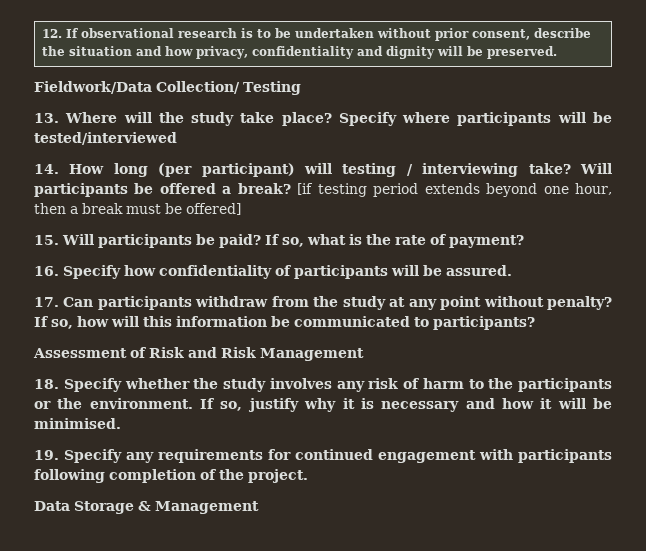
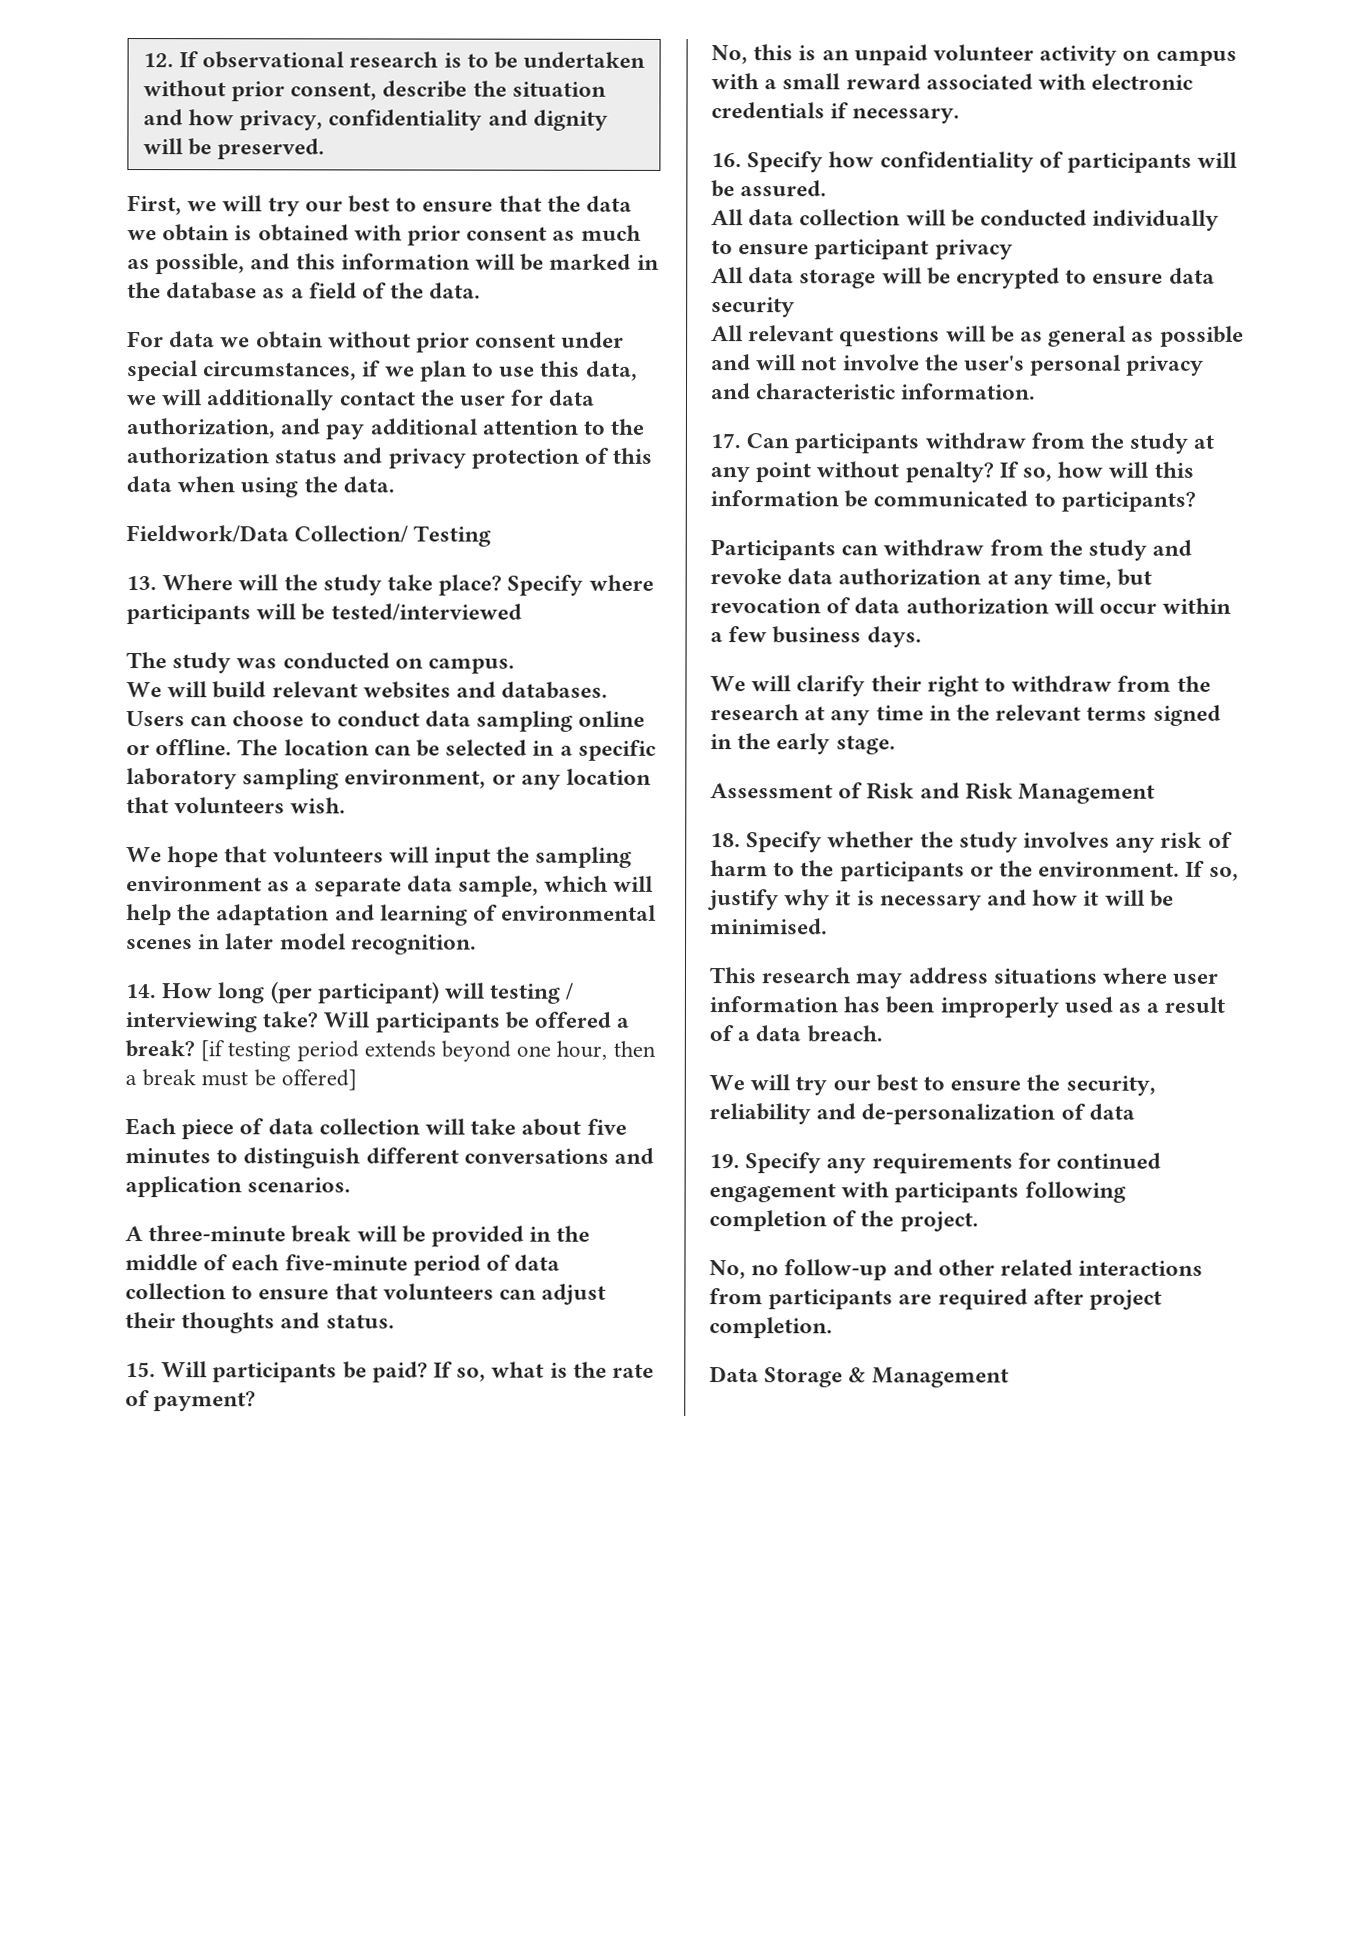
(558, 52) none -> [127,195,633,217] [127,224,642,246] [127,253,659,275] [127,282,482,300] [127,331,625,353] [127,360,638,382] [126,389,596,411] [126,418,645,440] [126,447,653,469] [126,476,395,498] // First, we will try our best to ensure that the data we obtain is obtained with prior consent as much as possible, and this information will be marked in the database as a field of the data. // For data we obtain without prior consent under special circumstances, if we plan to use this data, we will additionally contact the user for data authorization, and pay additional attention to the authorization status and privacy protection of this data when using the data.
(177, 138) none -> [126,652,516,674] [126,681,609,699] [126,710,646,732] [126,739,656,761] [126,768,652,790] [126,797,347,814] [126,846,633,868] [126,875,655,897] [126,904,658,926] [126,933,477,955] // The study was conducted on campus. // We will build relevant websites and databases. Users can choose to conduct data sampling online or offline. The location can be selected in a specific laboratory sampling environment, or any location that volunteers wish. // We hope that volunteers will input the sampling environment as a separate data sample, which will help the adaptation and learning of environmental scenes in later model recognition.
(241, 209) none -> [125,1118,627,1140] [125,1147,655,1169] [125,1176,352,1198] [125,1225,591,1247] [125,1254,561,1276] [125,1283,607,1305] [125,1312,395,1334] // Each piece of data collection will take about five minutes to distinguish different conversations and application scenarios. // A three-minute break will be provided in the middle of each five-minute period of data collection to ensure that volunteers can adjust their thoughts and status.
(524, 241) none -> [711,44,1237,66] [711,73,1194,90] [711,102,961,124] // No, this is an unpaid volunteer activity on campus with a small reward associated with electronic credentials if necessary.
(512, 270) none -> [711,209,1220,231] [711,239,1013,260] [711,267,1215,289] [711,297,795,318] [711,325,1244,347] [711,354,1205,376] [710,383,1037,400] // All data collection will be conducted individually to ensure participant privacy // All data storage will be encrypted to ensure data security // All relevant questions will be as general as possible and will not involve the user's personal privacy and characteristic information.
(535, 323) none -> [710,539,1193,561] [710,568,1153,590] [710,597,1232,615] [710,626,922,648] [710,675,1211,697] [710,704,1221,726] [710,733,896,755] // Participants can withdraw from the study and revoke data authorization at any time, but revocation of data authorization will occur within a few business days. // We will clarify their right to withdraw from the research at any time in the relevant terms signed in the early stage.
(121, 423) none -> [709,967,1219,989] [709,996,1226,1018] [709,1025,883,1043] [709,1074,1156,1096] [709,1103,1135,1125] // This research may address situations where user information has been improperly used as a result of a data breach. // We will try our best to ensure the security, reliability and de-personalization of data
(308, 476) none -> [709,1259,1204,1281] [709,1288,1163,1310] [709,1317,833,1339] // No, no follow-up and other related interactions from participants are required after project completion.

